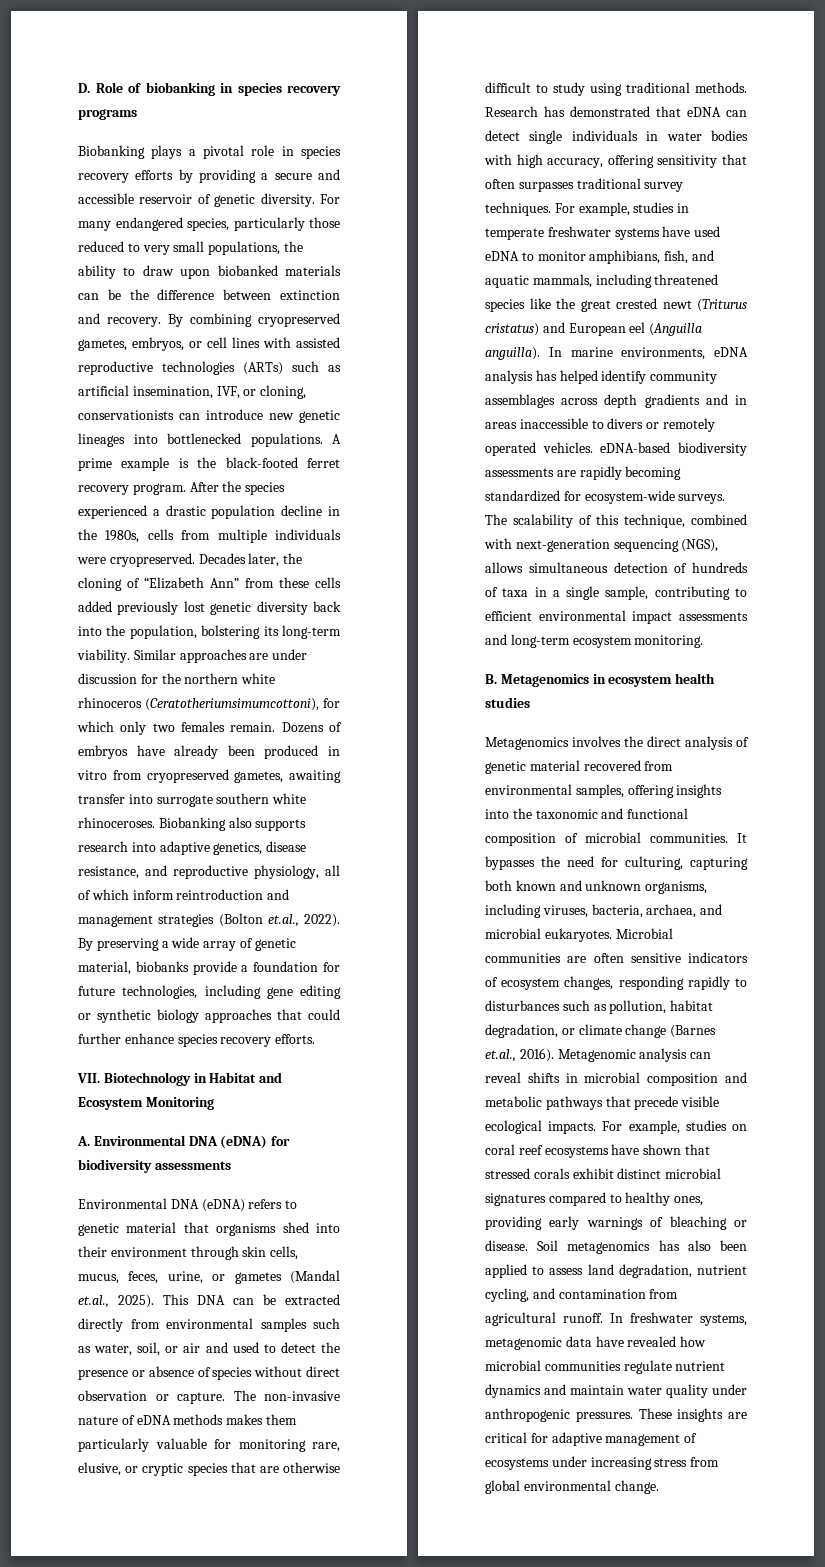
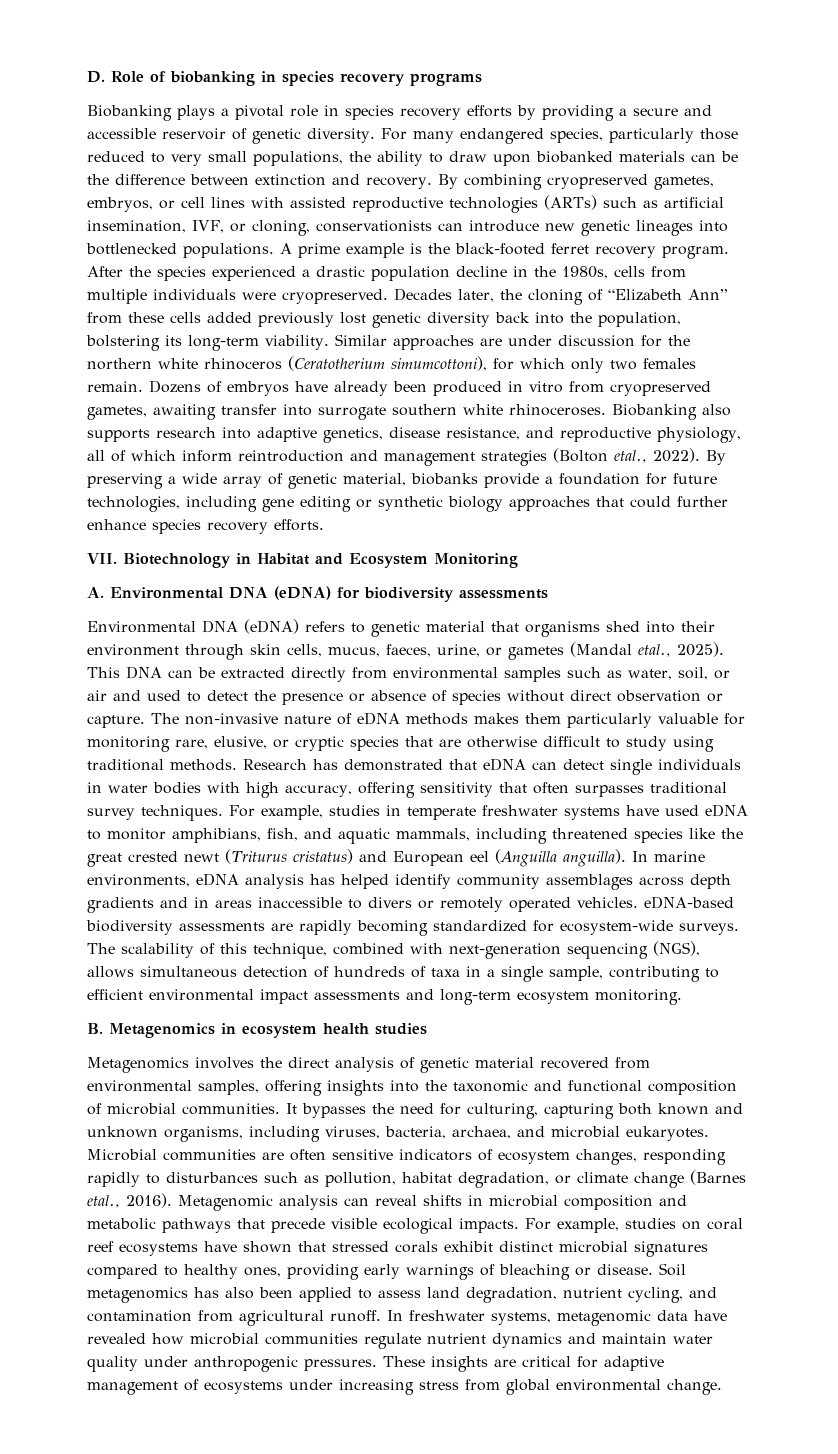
[145,698,319,711] (Ceratotheriumsimumcottoni), -> [288,356,487,371] (Ceratotherium simumcottoni),
[267,914,299,927] et.al., -> [614,450,647,463] etal.,
[128,1271,159,1284] feces, -> [386,644,431,657] faeces,
[78,1295,109,1308] et.al., -> [638,644,671,657] etal.,
[485,1049,516,1062] et.al., -> [87,1195,120,1208] etal.,

